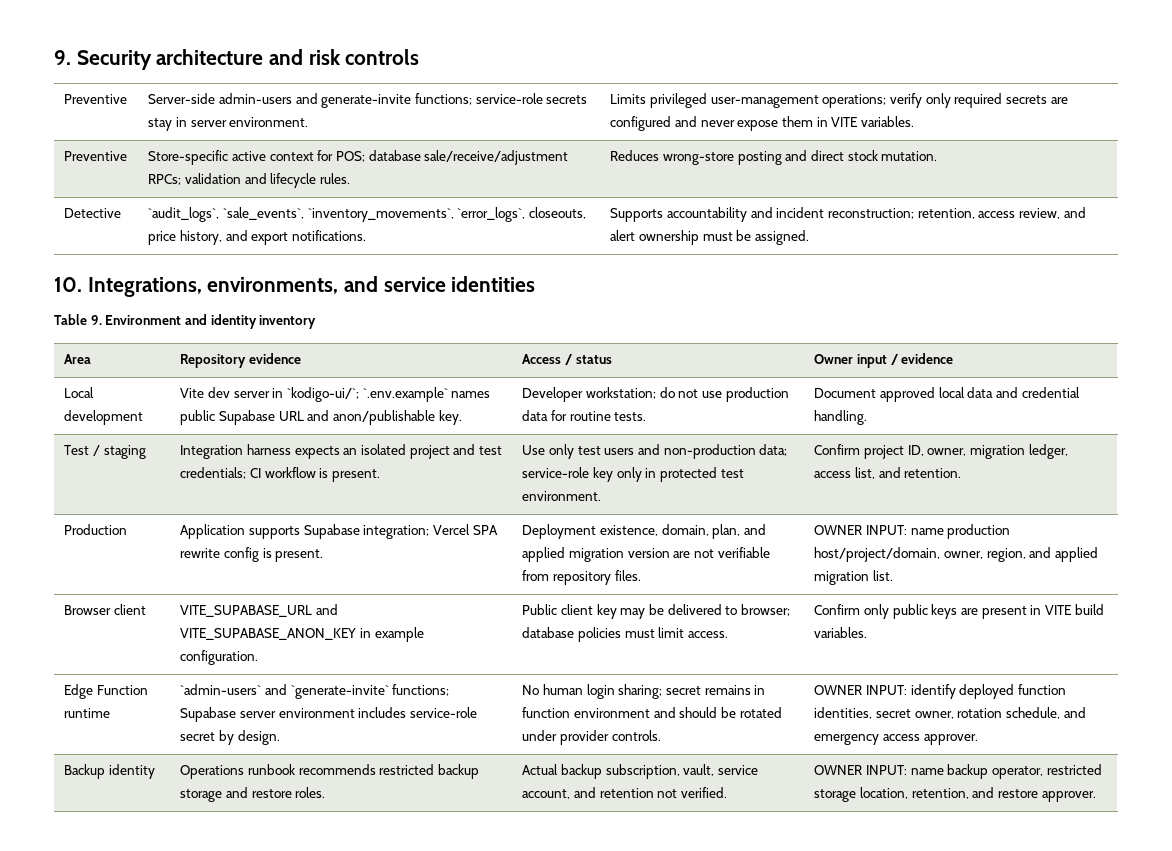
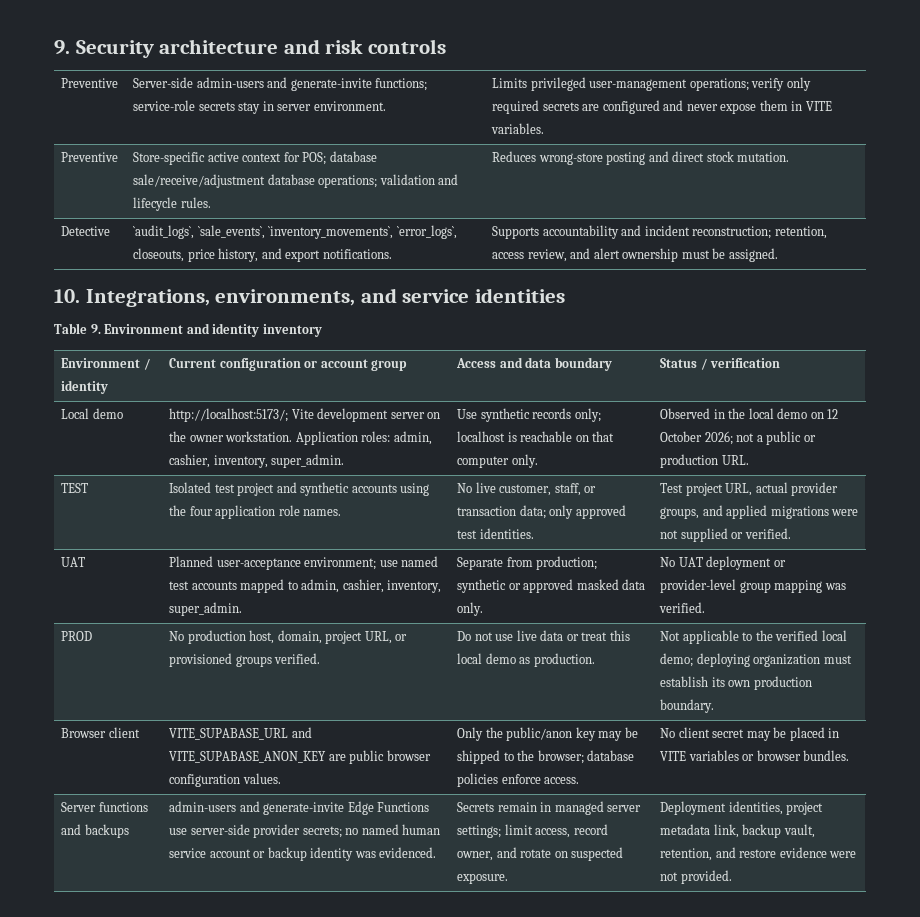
[148,174,182,185] RPCs; -> [267,174,378,188] database operations;
[64,354,92,364] [180,353,301,368] [522,354,612,365] [814,353,954,368] [64,387,95,398] [64,410,144,425] [180,387,491,402] [180,410,462,425] [522,387,789,402] [522,410,647,421] [814,387,1080,402] [814,410,868,425] [64,445,146,459] [180,444,502,459] [180,467,380,482] [522,444,788,459] [522,467,744,482] [522,491,602,501] [814,444,1068,459] [814,467,962,479] [64,524,128,535] [180,524,498,539] [180,547,324,562] [522,524,766,539] [522,547,770,562] [522,570,641,585] [814,524,1011,539] [814,547,1098,562] [814,570,893,585] Area | Repository evidence | Access / status | Owner input / evidence // Local development | Vite dev server in `kodigo-ui/`; `.env.example` names public Supabase URL and anon/publishable key. | Developer workstation; do not use production data for routine tests. | Document approved local data and credential handling. // Test / staging | Integration harness expects an isolated project and test credentials; CI workflow is present. | Use only test users and non-production data; service-role key only in protected test environment. | Confirm project ID, owner, migration ledger, access list, and retention. // Production | Application supports Supabase integration; Vercel SPA rewrite config is present. | Deployment existence, domain, plan, and applied migration version are not verifiable from repository files. | OWNER INPUT: name production host/project/domain, owner, region, and applied migration list. -> [61,358,151,370] [61,380,109,394] [169,358,408,371] [456,357,612,371] [660,358,781,370] [61,408,123,419] [169,408,441,422] [169,431,432,445] [169,454,345,468] [457,408,601,422] [457,431,615,442] [457,454,538,468] [660,408,839,419] [660,431,816,445] [660,454,749,468] [61,483,89,493] [169,482,430,496] [169,505,342,519] [457,482,597,496] [457,505,626,519] [457,528,534,539] [660,482,839,496] [660,505,859,519] [660,528,791,542] [61,557,86,567] [169,556,439,570] [169,579,442,593] [169,602,243,616] [457,556,598,570] [457,579,646,593] [457,602,484,616] [660,556,786,570] [660,579,846,593] [659,602,706,613] [61,631,93,641] [169,630,408,644] [169,653,321,667] [457,630,630,641] [457,653,595,667] [660,630,847,644] [660,653,852,667] [660,676,812,690] [660,699,715,713] Environment / identity | Current configuration or account group | Access and data boundary | Status / verification // Local demo | http://localhost:5173/; Vite development server on the owner workstation. Application roles: admin, cashier, inventory, super_admin. | Use synthetic records only; localhost is reachable on that computer only. | Observed in the local demo on 12 October 2026; not a public or production URL. // TEST | Isolated test project and synthetic accounts using the four application role names. | No live customer, staff, or transaction data; only approved test identities. | Test project URL, actual provider groups, and applied migrations were not supplied or verified. // UAT | Planned user-acceptance environment; use named test accounts mapped to admin, cashier, inventory, super_admin. | Separate from production; synthetic or approved masked data only. | No UAT deployment or provider-level group mapping was verified. // PROD | No production host, domain, project URL, or provisioned groups verified. | Do not use live data or treat this local demo as production. | Not applicable to the verified local demo; deploying organization must establish its own production boundary.
[359,627,424,642] [180,650,259,665] [522,604,738,619] in example configuration. | Public client key may be delivered to -> [328,750,431,764] [169,773,281,787] [457,727,638,741] [457,750,535,764] are public browser configuration values. | Only the public/anon key may be shipped to the
[624,627,685,638] must limit -> [501,774,541,784] enforce
[814,604,1104,619] [814,627,868,638] [64,684,148,699] [64,708,111,718] [180,684,450,699] [180,707,477,722] [180,730,280,745] [522,684,766,699] [522,707,782,718] [522,730,661,745] [814,684,1066,699] [814,707,1086,719] [814,734,978,745] [64,764,155,779] [180,764,479,779] [180,787,326,802] [522,764,758,779] [522,787,727,799] [814,764,1102,779] [814,787,1096,802] Confirm only public keys are present in VITE build variables. // Edge Function runtime | `admin-users` and `generate-invite` functions; Supabase server environment includes service-role secret by design. | No human login sharing; secret remains in function environment and should be rotated under provider controls. | OWNER INPUT: identify deployed function identities, secret owner, rotation schedule, and emergency access approver. // Backup identity | Operations runbook recommends restricted backup storage and restore roles. | Actual backup subscription, vault, service account, and retention not verified. | OWNER INPUT: name backup operator, restricted storage location, retention, and restore approver. -> [660,727,840,741] [660,750,850,761] [61,802,148,812] [61,824,129,838] [169,801,430,815] [169,824,441,838] [169,847,437,861] [457,801,642,815] [457,824,608,838] [457,847,624,861] [457,873,509,884] [660,801,824,815] [660,824,815,838] [660,847,857,861] [660,870,732,884] No client secret may be placed in VITE variables or browser bundles. // Server functions and backups | admin-users and generate-invite Edge Functions use server-side provider secrets; no named human service account or backup identity was evidenced. | Secrets remain in managed server settings; limit access, record owner, and rotate on suspected exposure. | Deployment identities, project metadata link, backup vault, retention, and restore evidence were not provided.

